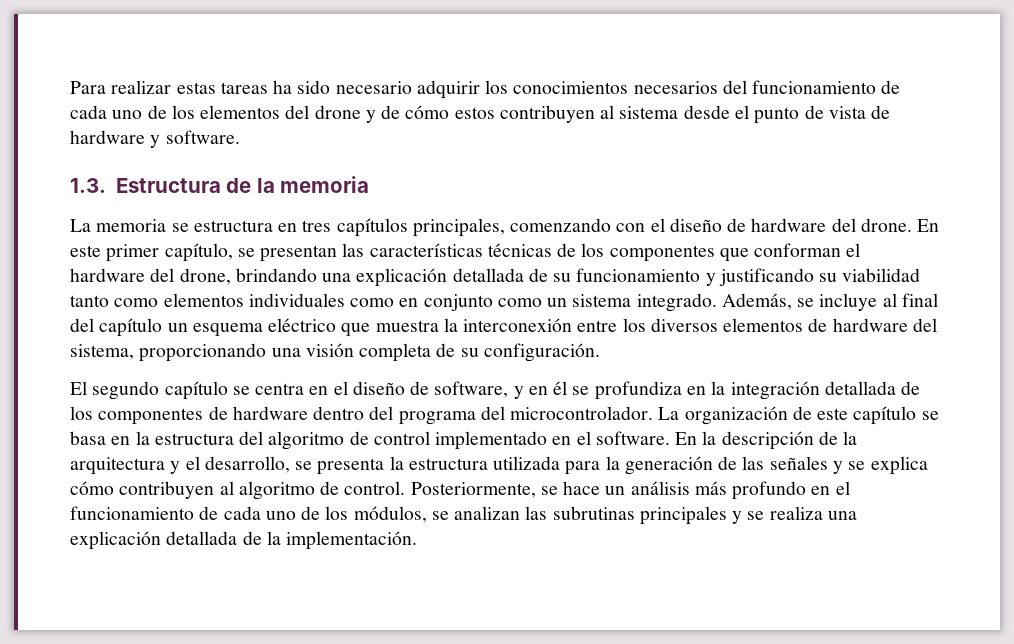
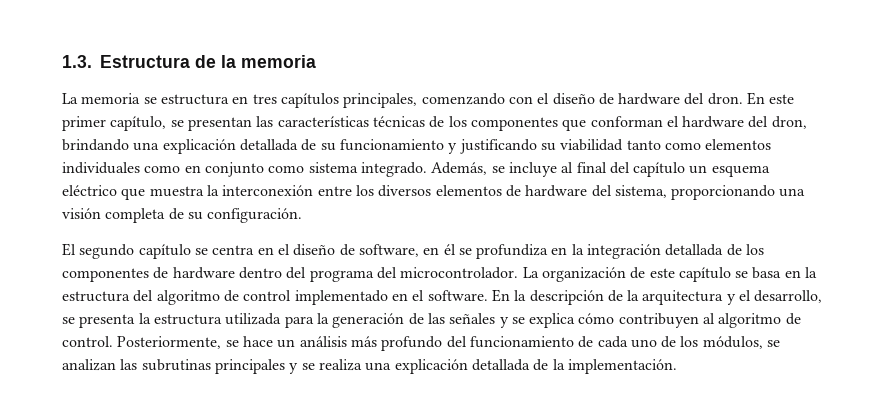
[70,80,901,99] [70,105,891,124] [70,130,240,148] Para realizar estas tareas ha sido necesario adquirir los conocimientos necesarios del funcionamiento de cada uno de los elementos del drone y de cómo estos contribuyen al sistema desde el punto de vista de hardware y software. // -> (62, 61) none
[860,218,912,232] drone. -> [707,93,743,105] dron.
[179,268,231,285] drone, -> [771,116,807,129] dron,
[547,298,568,307] un -> (305, 169) none
[513,386,524,399] y -> (419, 250) none
[811,481,850,495] en el -> [446,336,467,348] del

